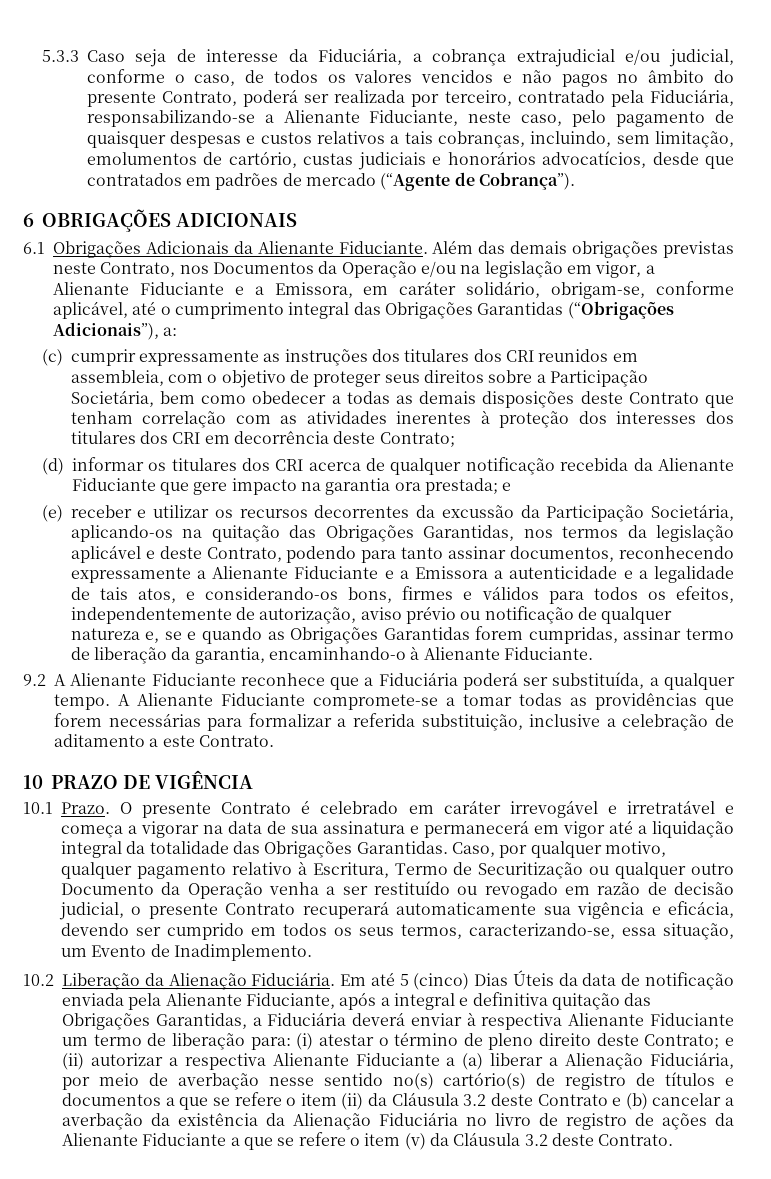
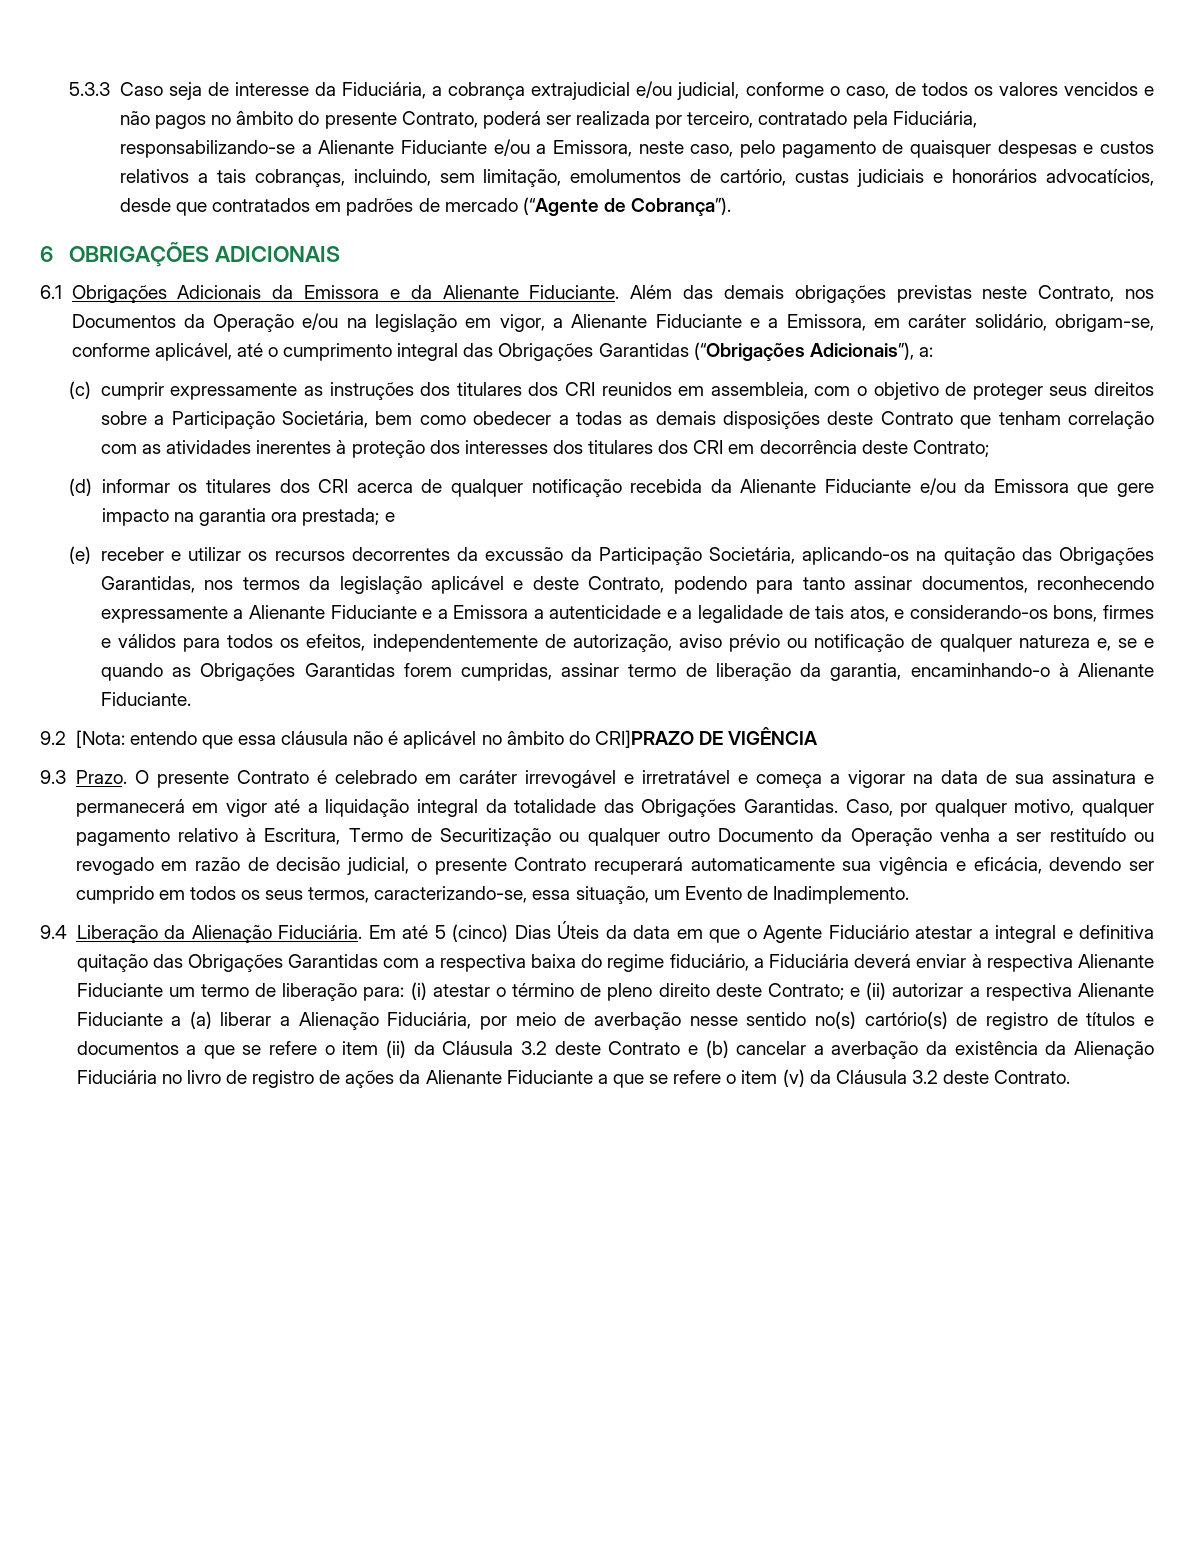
[369,110,459,126] Fiduciante, -> [400,139,632,157] Fiduciante e/ou a Emissora,
(253, 247) none -> [304,285,432,299] Emissora e da
(156, 484) none -> [919,478,1069,495] e/ou da Emissora
[54,672,735,690] [54,693,734,710] [54,713,735,731] [54,734,274,747] [23,775,118,789] A Alienante Fiduciante reconhece que a Fiduciária poderá ser substituída, a qualquer tempo. A Alienante Fiduciante compromete-se a tomar todas as providências que forem necessárias para formalizar a referida substituição, inclusive a celebração de aditamento a este Contrato. // 10 PRAZO -> [75,730,694,749] [Nota: entendo que essa cláusula não é aplicável no âmbito do CRI]PRAZO
[23,802,53,814] 10.1 -> [40,770,66,784] 9.3
[23,974,54,986] 10.2 -> [40,925,67,939] 9.4
[621,972,734,990] [62,992,377,1010] de notificação enviada pela Alienante Fiduciante, após -> [676,925,972,943] em que o Agente Fiduciário atestar
[155,1013,247,1029] Garantidas, -> [288,954,749,972] Garantidas com a respectiva baixa do regime fiduciário,

